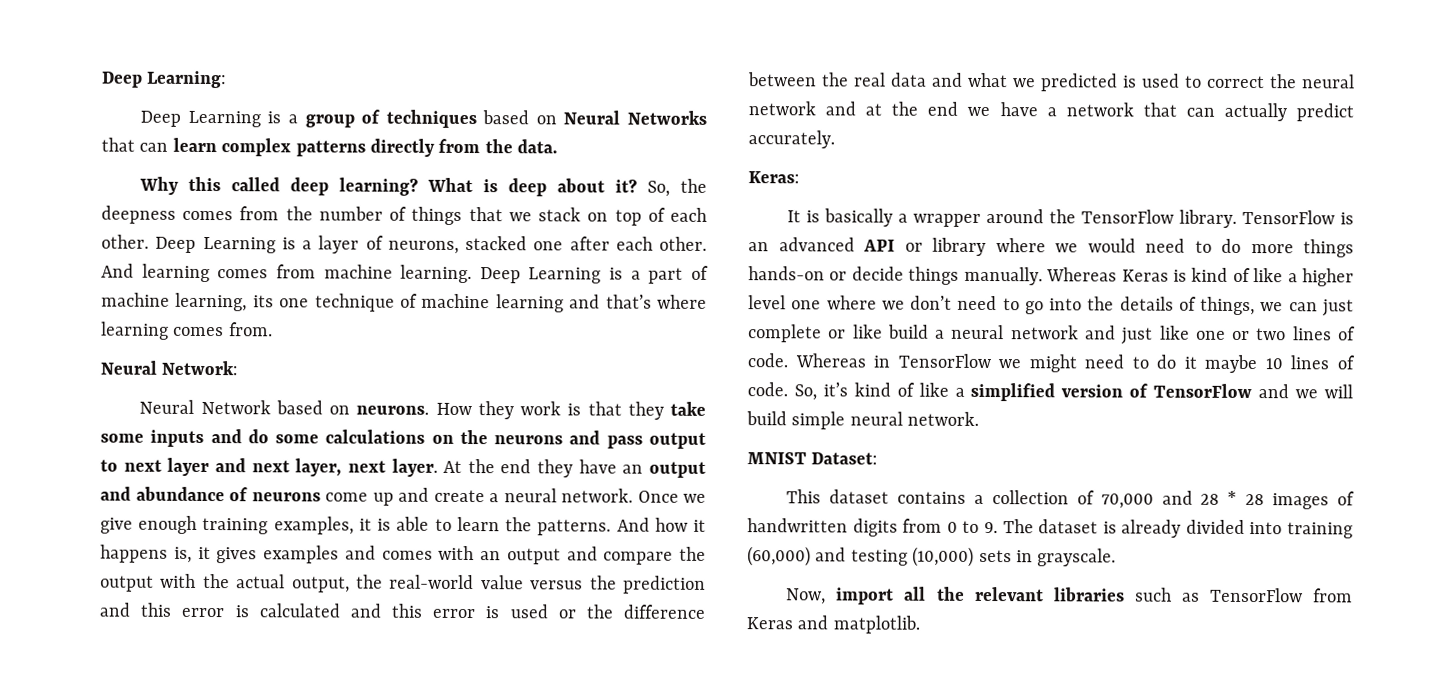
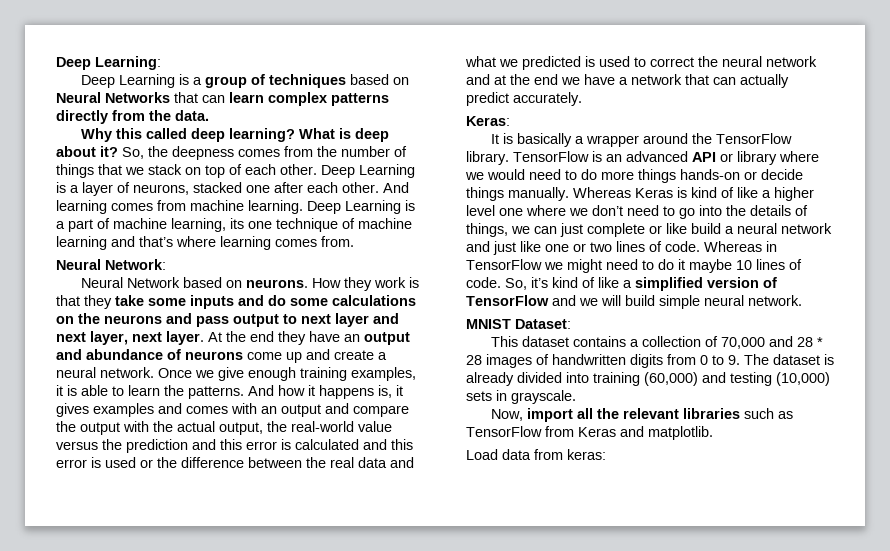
(920, 624) none -> [466,449,606,460] // Load data from keras:

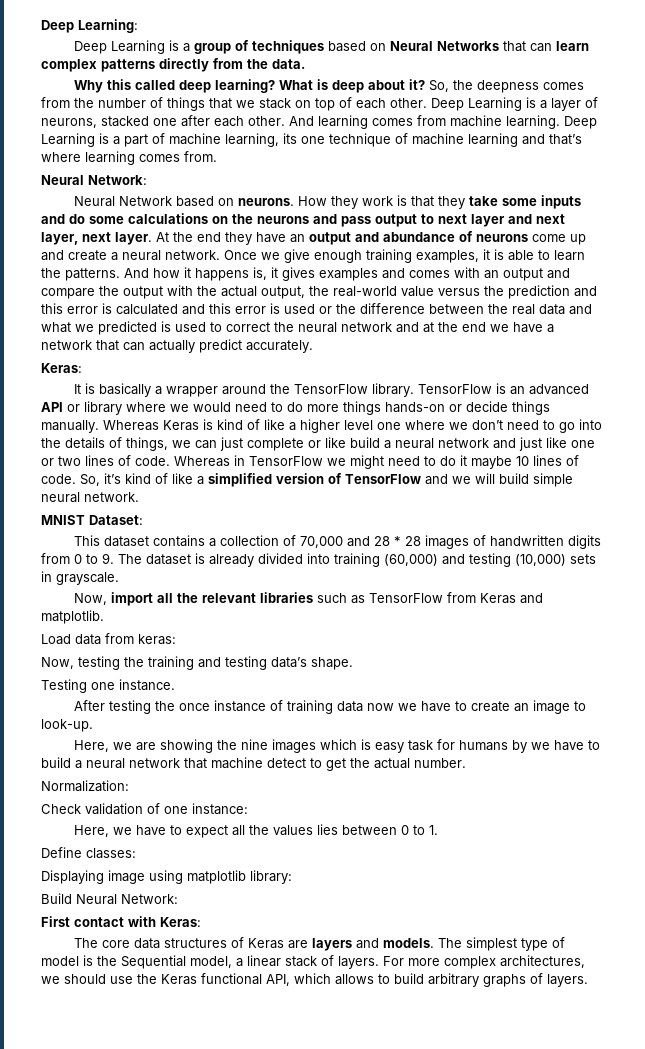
(606, 454) none -> [41,656,353,670] [41,679,175,693] [73,700,586,714] [41,719,93,732] [73,739,600,753] [41,757,466,771] [41,780,129,792] [41,803,248,815] [73,824,438,838] [41,847,136,859] [41,870,292,884] [41,893,178,905] [41,916,201,927] [73,937,565,951] [41,955,585,969] [41,973,588,987] // Now, testing the training and testing data’s shape. // Testing one instance. // After testing the once instance of training data now we have to create an image to look-up. // Here, we are showing the nine images which is easy task for humans by we have to build a neural network that machine detect to get the actual number. // Normalization: // Check validation of one instance: // Here, we have to expect all the values lies between 0 to 1. // Define classes: // Displaying image using matplotlib library: // Build Neural Network: // First contact with Keras: // The core data structures of Keras are layers and models. The simplest type of model is the Sequential model, a linear stack of layers. For more complex architectures, we should use the Keras functional API, which allows to build arbitrary graphs of layers.

